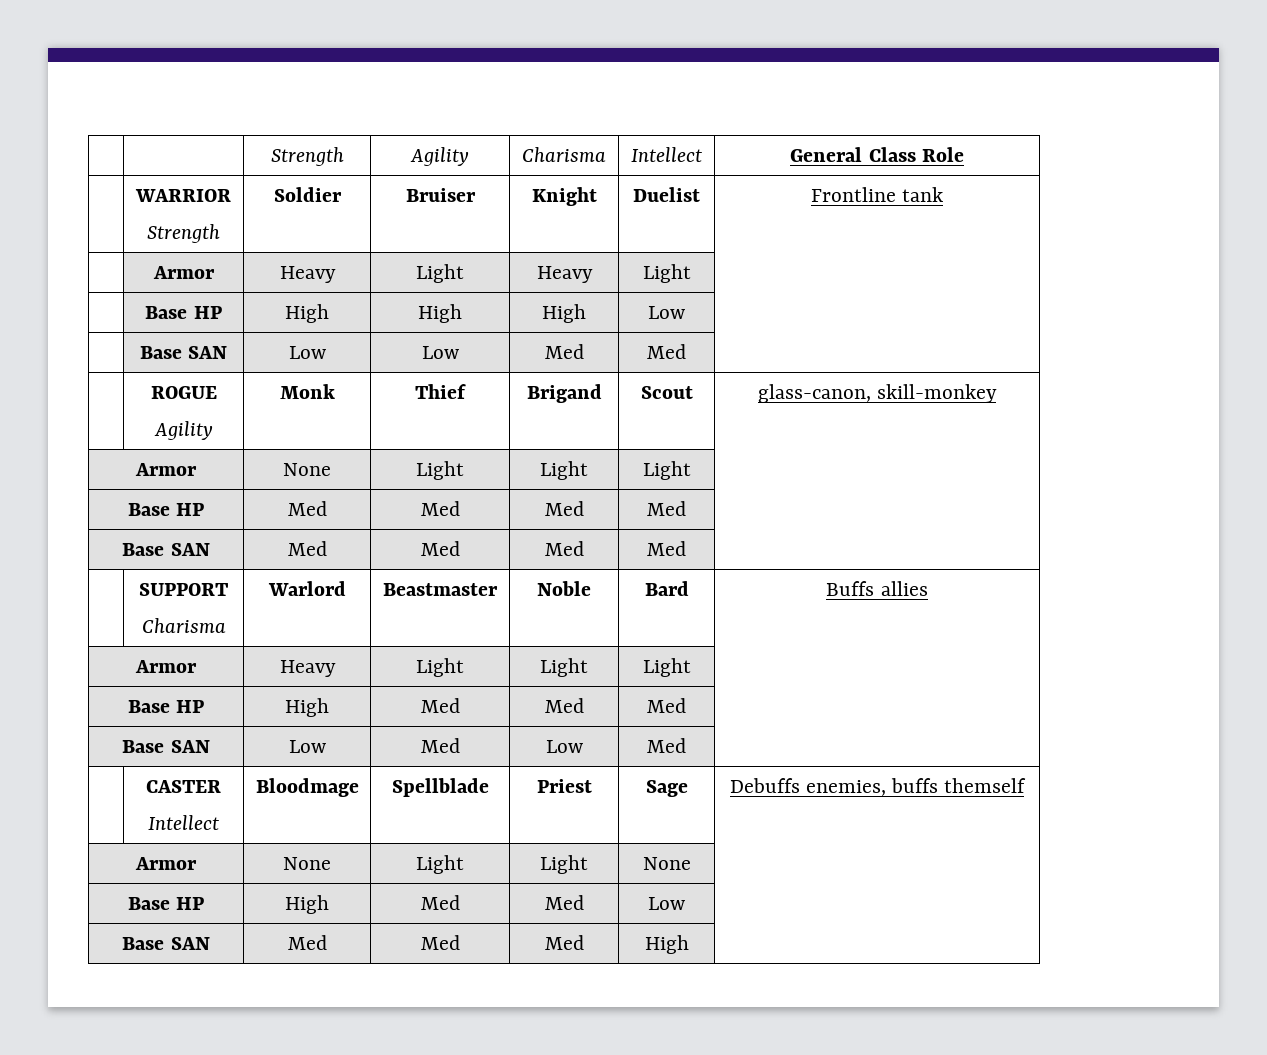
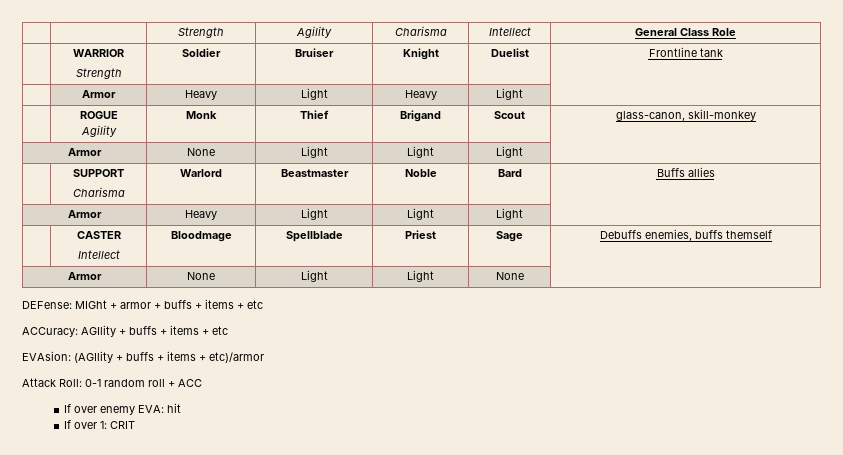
[145,306,222,319] [285,304,329,323] [418,304,462,323] [542,304,586,323] [648,306,685,319] [139,346,228,359] [288,346,326,359] [421,346,459,359] [544,344,584,359] [647,344,686,359] // | Base HP | High | High | High | Low | // | Base SAN | Low | Low | Med | Med | -> (523, 94) none
[127,503,205,516] [287,501,327,516] [420,501,460,516] [544,501,584,516] [647,501,686,516] [122,543,210,556] [287,541,327,556] [420,541,460,556] [544,541,584,556] [647,541,686,556] // Base HP | Med | Med | Med | Med | // Base SAN | Med | Med | Med | Med | -> (523, 152) none
[127,700,205,713] [285,698,329,717] [420,698,460,713] [544,698,584,713] [647,698,686,713] [122,740,210,753] [288,740,326,753] [420,738,460,753] [545,740,583,753] [647,738,686,753] // Base HP | High | Med | Med | Med | // Base SAN | Low | Med | Low | Med | -> (523, 214) none
[127,897,205,910] [285,895,329,914] [420,895,460,910] [544,895,584,910] [648,897,685,910] [122,937,210,950] [287,935,327,950] [420,935,460,950] [544,935,584,950] [644,935,689,954] // Base HP | High | Med | Med | Low | // Base SAN | Med | Med | Med | High | -> [22,299,263,309] [22,325,228,337] [22,351,264,363] [22,378,202,387] [63,403,181,415] [63,420,135,429] // DEFense: MIGht + armor + buffs + items + etc // ACCuracy: AGIlity + buffs + items + etc // EVAsion: (AGIlity + buffs + items + etc)/armor // Attack Roll: 0-1 random roll + ACC // If over enemy EVA: hit // If over 1: CRIT

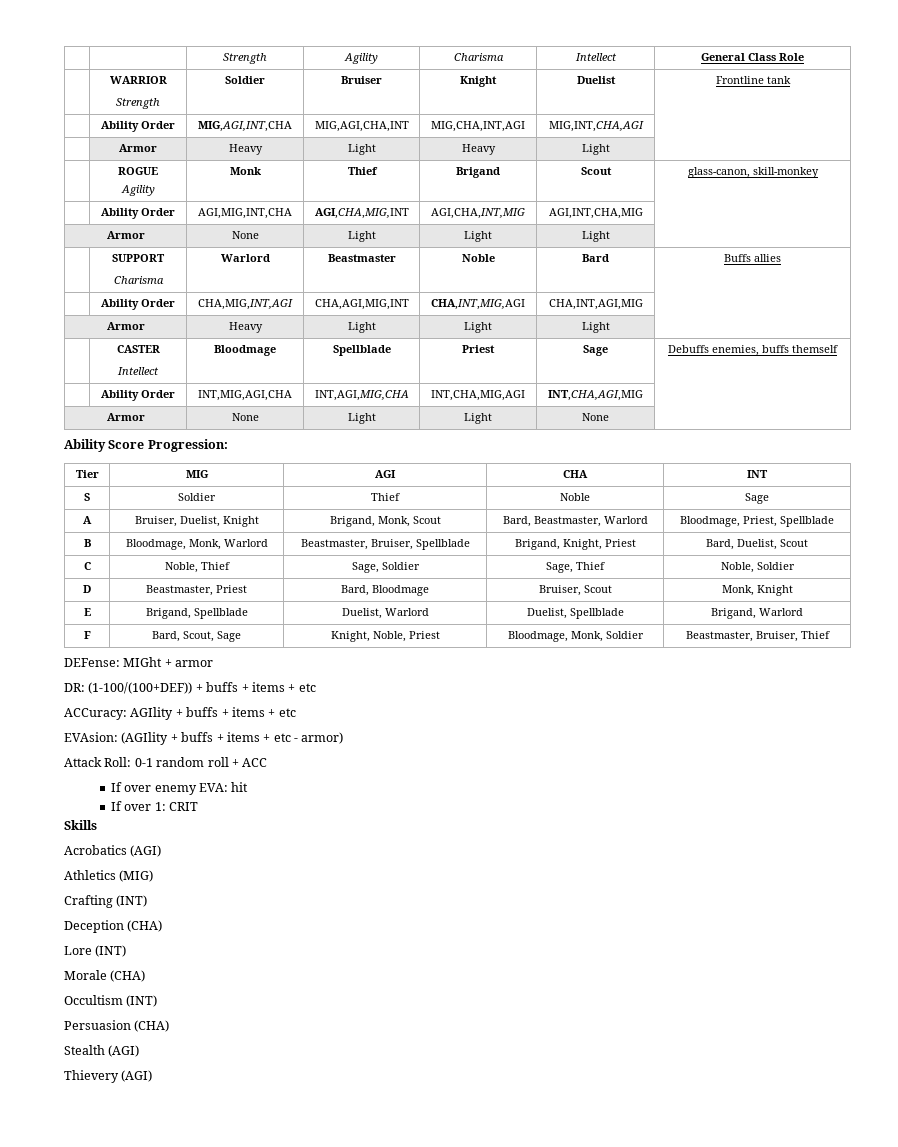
(723, 52) none -> [101,121,175,132] [198,121,292,132] [314,121,409,132] [431,121,525,132] [548,121,644,132] // | Ability Order | MIG,AGI,INT,CHA | MIG,AGI,CHA,INT | MIG,CHA,INT,AGI | MIG,INT,CHA,AGI |
(756, 115) none -> [101,208,175,219] [198,208,292,219] [314,208,409,219] [431,208,525,219] [548,208,643,219] // | Ability Order | AGI,MIG,INT,CHA | AGI,CHA,MIG,INT | AGI,CHA,INT,MIG | AGI,INT,CHA,MIG |
(715, 172) none -> [101,299,175,310] [198,299,293,310] [314,299,409,310] [431,299,525,310] [548,299,643,310] // | Ability Order | CHA,MIG,INT,AGI | CHA,AGI,MIG,INT | CHA,INT,MIG,AGI | CHA,INT,AGI,MIG |
(772, 234) none -> [101,390,175,401] [198,390,292,401] [314,390,409,401] [431,390,525,401] [548,390,643,401] // | Ability Order | INT,MIG,AGI,CHA | INT,AGI,MIG,CHA | INT,CHA,MIG,AGI | INT,CHA,AGI,MIG |
(524, 276) none -> [64,439,228,452] [75,470,99,478] [185,470,209,478] [375,470,396,478] [563,470,588,478] [747,470,768,478] [84,493,90,501] [178,493,216,501] [371,493,400,501] [560,493,590,501] [745,493,769,504] [83,516,92,524] [134,516,259,527] [329,516,441,527] [502,516,648,527] [680,516,834,527] [83,539,91,547] [125,539,268,550] [300,539,470,550] [514,539,636,550] [706,539,808,550] [83,562,91,570] [164,562,230,573] [351,562,420,573] [546,562,605,573] [720,562,795,573] [83,585,91,593] [146,585,247,596] [341,585,429,596] [538,585,612,596] [721,585,793,596] [83,608,91,616] [145,608,248,619] [341,608,429,619] [526,608,624,619] [711,608,803,619] [83,631,91,639] [152,631,241,642] [330,631,440,642] [507,631,644,642] [685,631,830,642] // Ability Score Progression: // Tier | MIG | AGI | CHA | INT // S | Soldier | Thief | Noble | Sage // A | Bruiser, Duelist, Knight | Brigand, Monk, Scout | Bard, Beastmaster, Warlord | Bloodmage, Priest, Spellblade // B | Bloodmage, Monk, Warlord | Beastmaster, Bruiser, Spellblade | Brigand, Knight, Priest | Bard, Duelist, Scout // C | Noble, Thief | Sage, Soldier | Sage, Thief | Noble, Soldier // D | Beastmaster, Priest | Bard, Bloodmage | Bruiser, Scout | Monk, Knight // E | Brigand, Spellblade | Duelist, Warlord | Duelist, Spellblade | Brigand, Warlord // F | Bard, Scout, Sage | Knight, Noble, Priest | Bloodmage, Monk, Soldier | Beastmaster, Bruiser, Thief
(151, 305) none -> [64,682,193,694] // DR: (1-100/(100+DEF))
[209,352,264,363] etc)/armor -> [273,732,344,744] etc - armor)
(135, 425) none -> [64,820,97,830] [64,845,162,857] [64,870,154,882] [64,895,148,908] [64,920,163,933] [64,945,127,957] [64,970,146,982] [64,995,158,1007] [64,1020,170,1032] [64,1045,140,1057] [64,1070,153,1083] // Skills // Acrobatics (AGI) // Athletics (MIG) // Crafting (INT) // Deception (CHA) // Lore (INT) // Morale (CHA) // Occultism (INT) // Persuasion (CHA) // Stealth (AGI) // Thievery (AGI)

